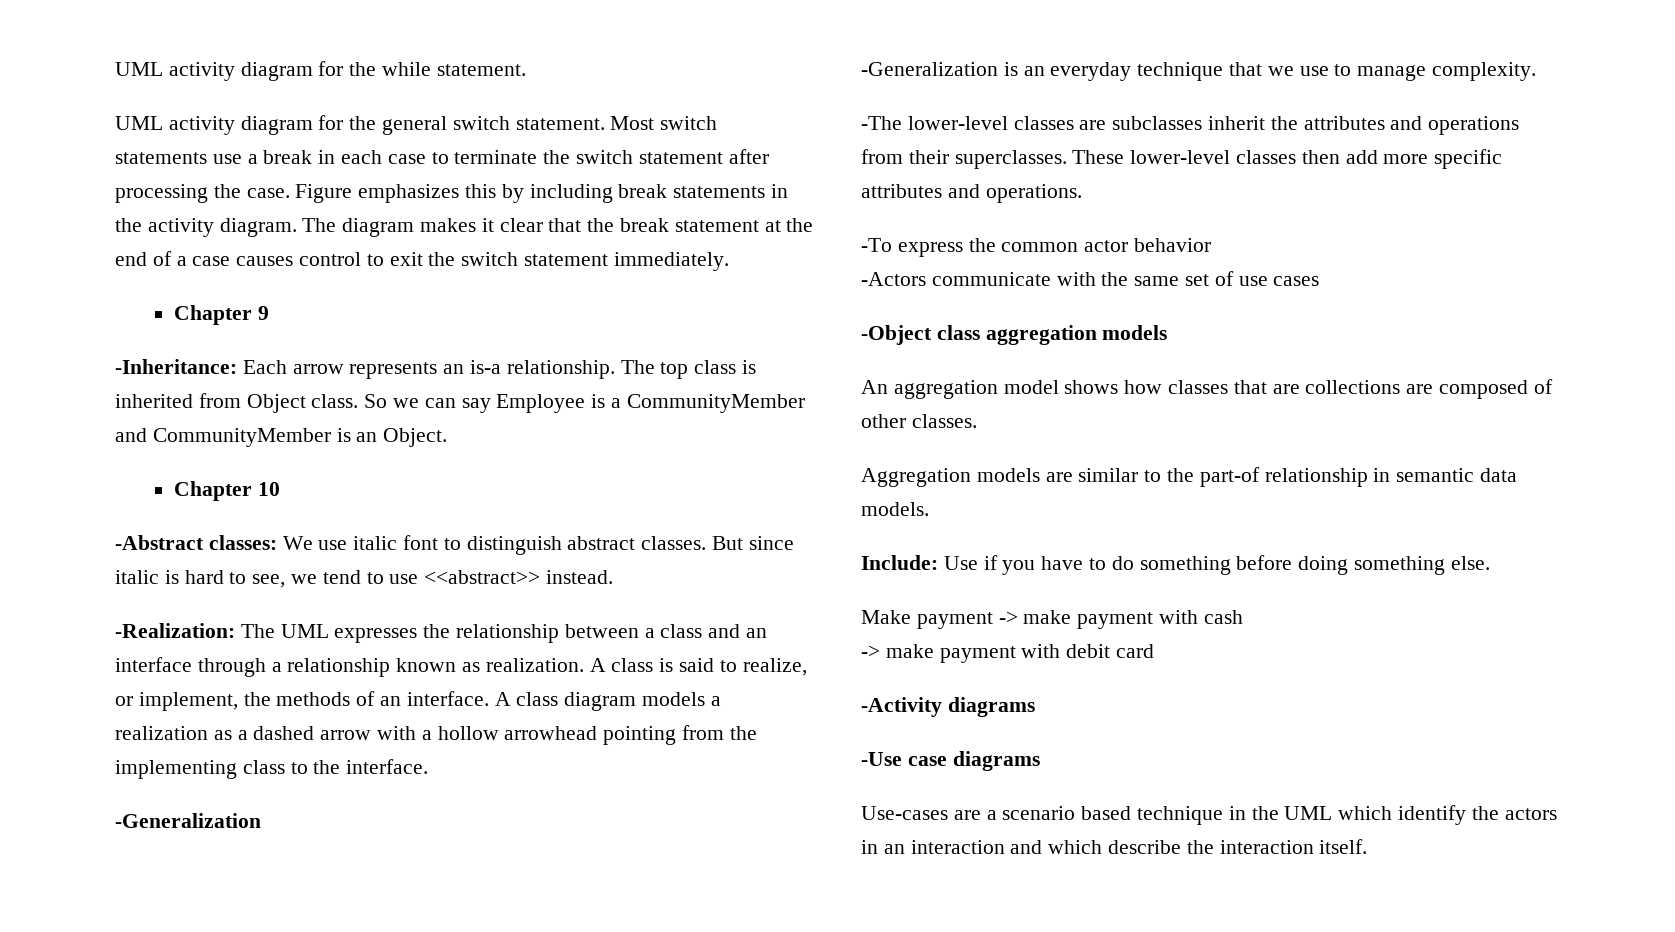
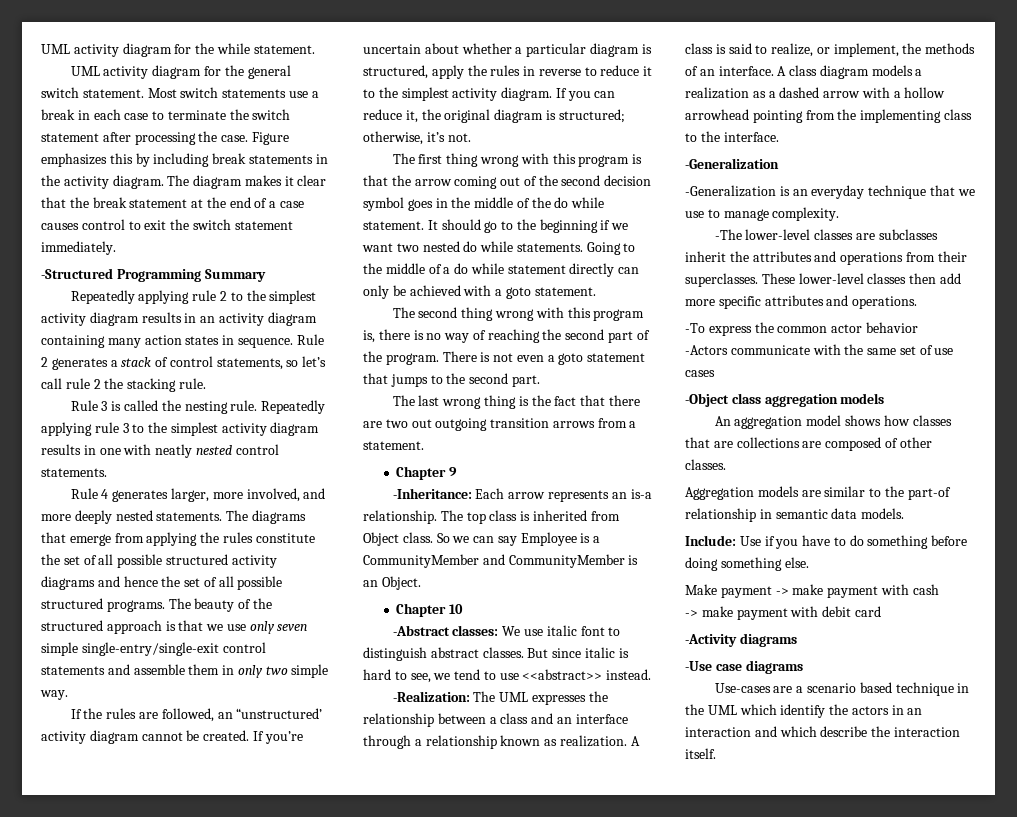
(729, 261) none -> [41,268,266,282] [70,290,317,304] [41,312,317,326] [41,334,324,348] [41,356,327,370] [41,378,206,392] [70,400,326,414] [41,422,320,436] [41,444,279,458] [41,468,107,477] [70,488,326,502] [41,510,306,524] [41,532,315,546] [41,554,277,568] [41,576,283,590] [41,598,272,612] [41,620,308,634] [41,642,266,656] [41,664,329,678] [40,690,68,700] [70,708,323,722] [41,730,303,744] [363,43,652,57] [363,65,653,79] [363,87,616,101] [363,109,625,123] [363,131,471,145] [392,153,643,167] [363,175,652,189] [363,197,605,211] [363,219,629,233] [362,241,636,255] [363,263,640,277] [363,285,596,299] [392,307,645,321] [363,329,650,343] [363,351,646,365] [363,373,540,387] [392,395,640,409] [363,418,637,431] [363,441,424,450] // -Structured Programming Summary // Repeatedly applying rule 2 to the simplest activity diagram results in an activity diagram containing many action states in sequence. Rule 2 generates a stack of control statements, so let’s call rule 2 the stacking rule. // Rule 3 is called the nesting rule. Repeatedly applying rule 3 to the simplest activity diagram results in one with neatly nested control statements. // Rule 4 generates larger, more involved, and more deeply nested statements. The diagrams that emerge from applying the rules constitute the set of all possible structured activity diagrams and hence the set of all possible structured programs. The beauty of the structured approach is that we use only seven simple single-entry/single-exit control statements and assemble them in only two simple way. // If the rules are followed, an “unstructured’ activity diagram cannot be created. If you’re uncertain about whether a particular diagram is structured, apply the rules in reverse to reduce it to the simplest activity diagram. If you can reduce it, the original diagram is structured; otherwise, it’s not. // The first thing wrong with this program is that the arrow coming out of the second decision symbol goes in the middle of the do while statement. It should go to the beginning if we want two nested do while statements. Going to the middle of a do while statement directly can only be achieved with a goto statement. // The second thing wrong with this program is, there is no way of reaching the second part of the program. There is not even a goto statement that jumps to the second part. // The last wrong thing is the fact that there are two out outgoing transition arrows from a statement.

